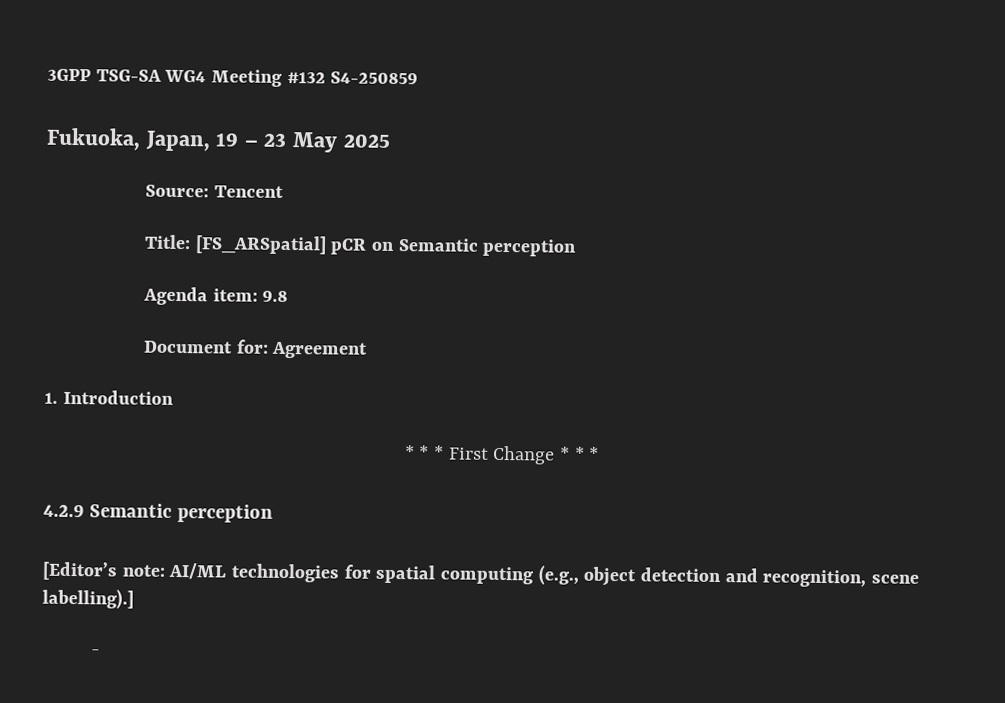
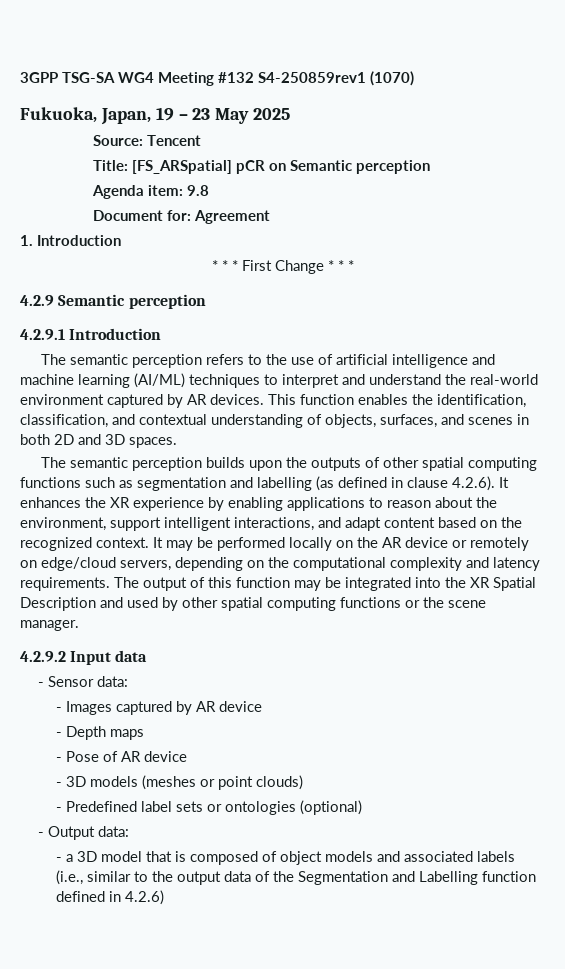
[330,71,419,85] S4-250859 -> [258,71,414,86] S4-250859rev1 (1070)
[42,561,920,588] [42,588,134,610] [91,649,101,655] [Editor’s note: AI/ML technologies for spatial computing (e.g., object detection and recognition, scene labelling).] // - -> [20,328,162,340] [40,354,495,368] [20,373,538,388] [20,394,526,408] [20,414,529,428] [20,434,177,448] [40,457,537,471] [20,476,509,491] [20,497,497,511] [20,517,522,531] [20,537,529,551] [20,557,540,571] [20,577,536,591] [20,597,486,611] [20,620,79,631] [20,650,148,665] [38,676,129,687] [56,701,263,715] [56,726,145,740] [56,751,188,762] [56,775,304,790] [56,800,363,815] [38,826,130,840] [56,851,516,865] [56,870,537,885] [56,890,165,905] 4.2.9.1 Introduction // The semantic perception refers to the use of artificial intelligence and machine learning (AI/ML) techniques to interpret and understand the real-world environment captured by AR devices. This function enables the identification, classification, and contextual understanding of objects, surfaces, and scenes in both 2D and 3D spaces. // The semantic perception builds upon the outputs of other spatial computing functions such as segmentation and labelling (as defined in clause 4.2.6). It enhances the XR experience by enabling applications to reason about the environment, support intelligent interactions, and adapt content based on the recognized context. It may be performed locally on the AR device or remotely on edge/cloud servers, depending on the computational complexity and latency requirements. The output of this function may be integrated into the XR Spatial Description and used by other spatial computing functions or the scene manager. // 4.2.9.2 Input data // - Sensor data: // - Images captured by AR device // - Depth maps // - Pose of AR device // - 3D models (meshes or point clouds) // - Predefined label sets or ontologies (optional) // - Output data: // - a 3D model that is composed of object models and associated labels (i.e., similar to the output data of the Segmentation and Labelling function defined in 4.2.6)

